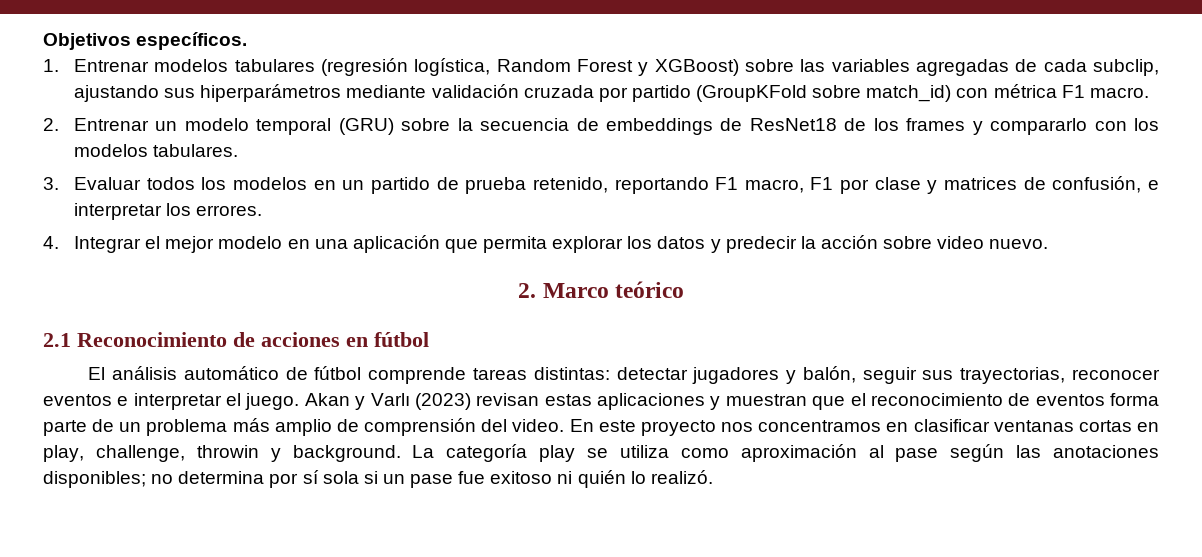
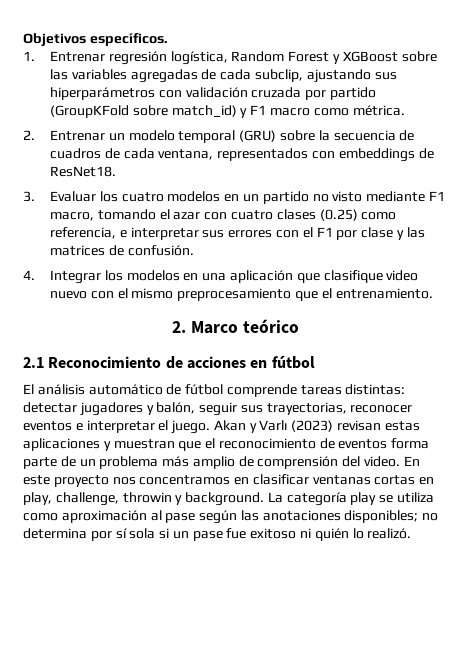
[154,58,409,76] modelos tabulares (regresión -> [108,51,167,65] regresión
[654,59,739,76] XGBoost) -> [342,51,398,62] XGBoost
[346,85,427,98] mediante -> [158,90,182,98] con
[956,84,1149,98] con métrica F1 macro. -> [240,105,405,118] y F1 macro como métrica.
[606,118,1159,135] [74,144,239,157] embeddings de ResNet18 de los frames y compararlo con los modelos tabulares. -> [50,148,434,162] [50,166,117,177] cuadros de cada ventana, representados con embeddings de ResNet18.
[146,177,227,190] todos los -> [99,191,164,202] los cuatro
[436,177,804,194] de prueba retenido, reportando F1 macro, -> [312,191,445,202] [50,209,397,221] [50,227,313,240] no visto mediante F1 macro, tomando el azar con cuatro clases (0.25) como referencia, e interpretar sus errores con el
(938, 187) none -> [406,227,425,238] las
[1052,176,1159,193] [74,203,263,220] confusión, e interpretar los errores. -> [127,245,194,256] confusión.
[145,236,283,253] el mejor modelo -> [104,270,180,281] los modelos
[483,235,1049,253] permita explorar los datos y predecir la acción sobre video nuevo. -> [323,270,419,283] [50,288,433,301] clasifique video nuevo con el mismo preprocesamiento que el entrenamiento.

